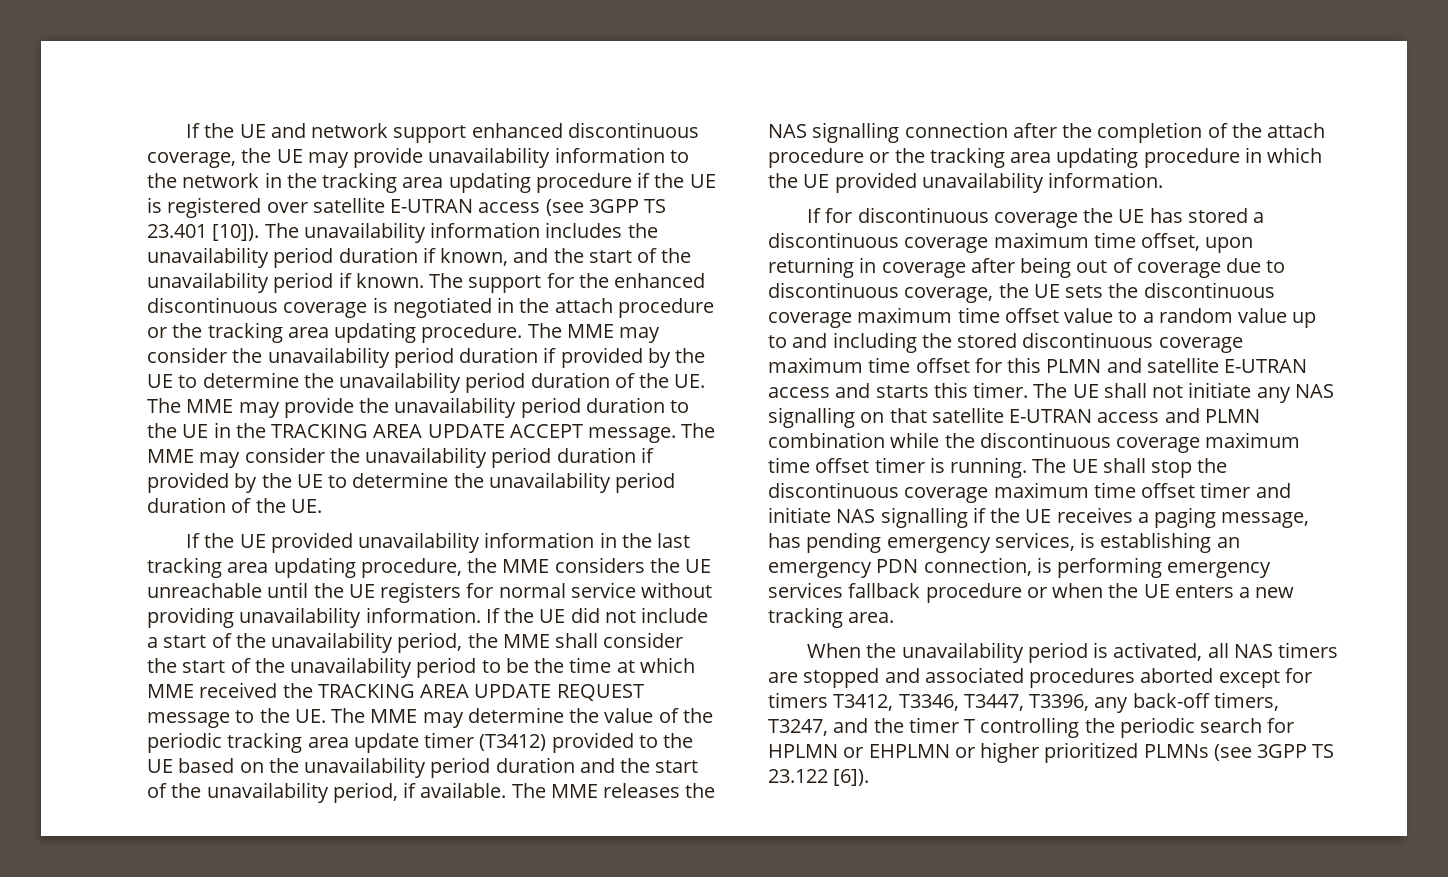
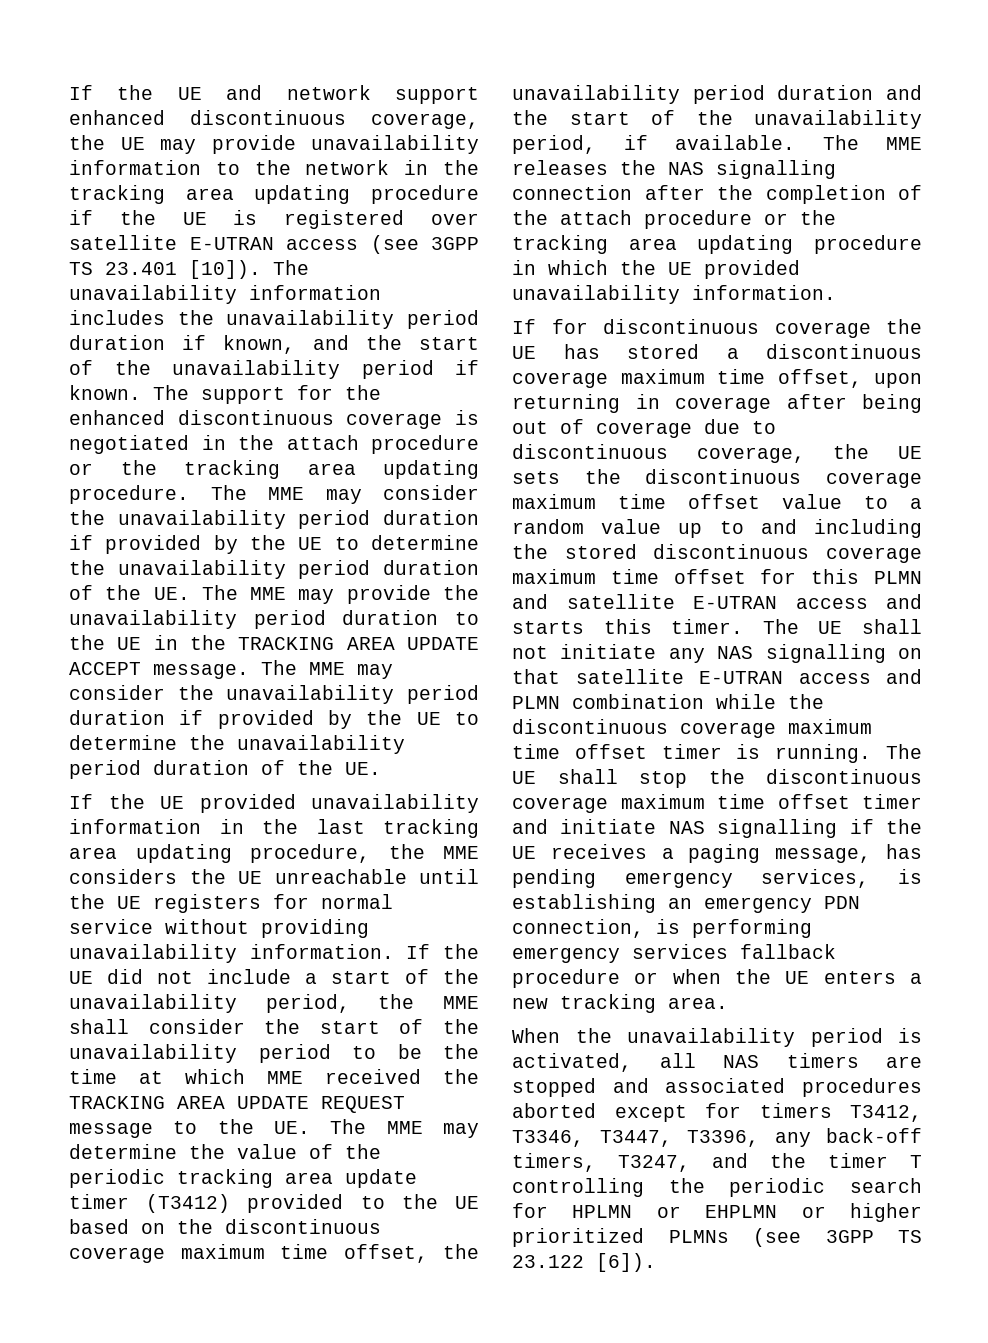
(299, 765) none -> [225,1219,381,1234] [69,1244,479,1263] discontinuous coverage maximum time offset, the

